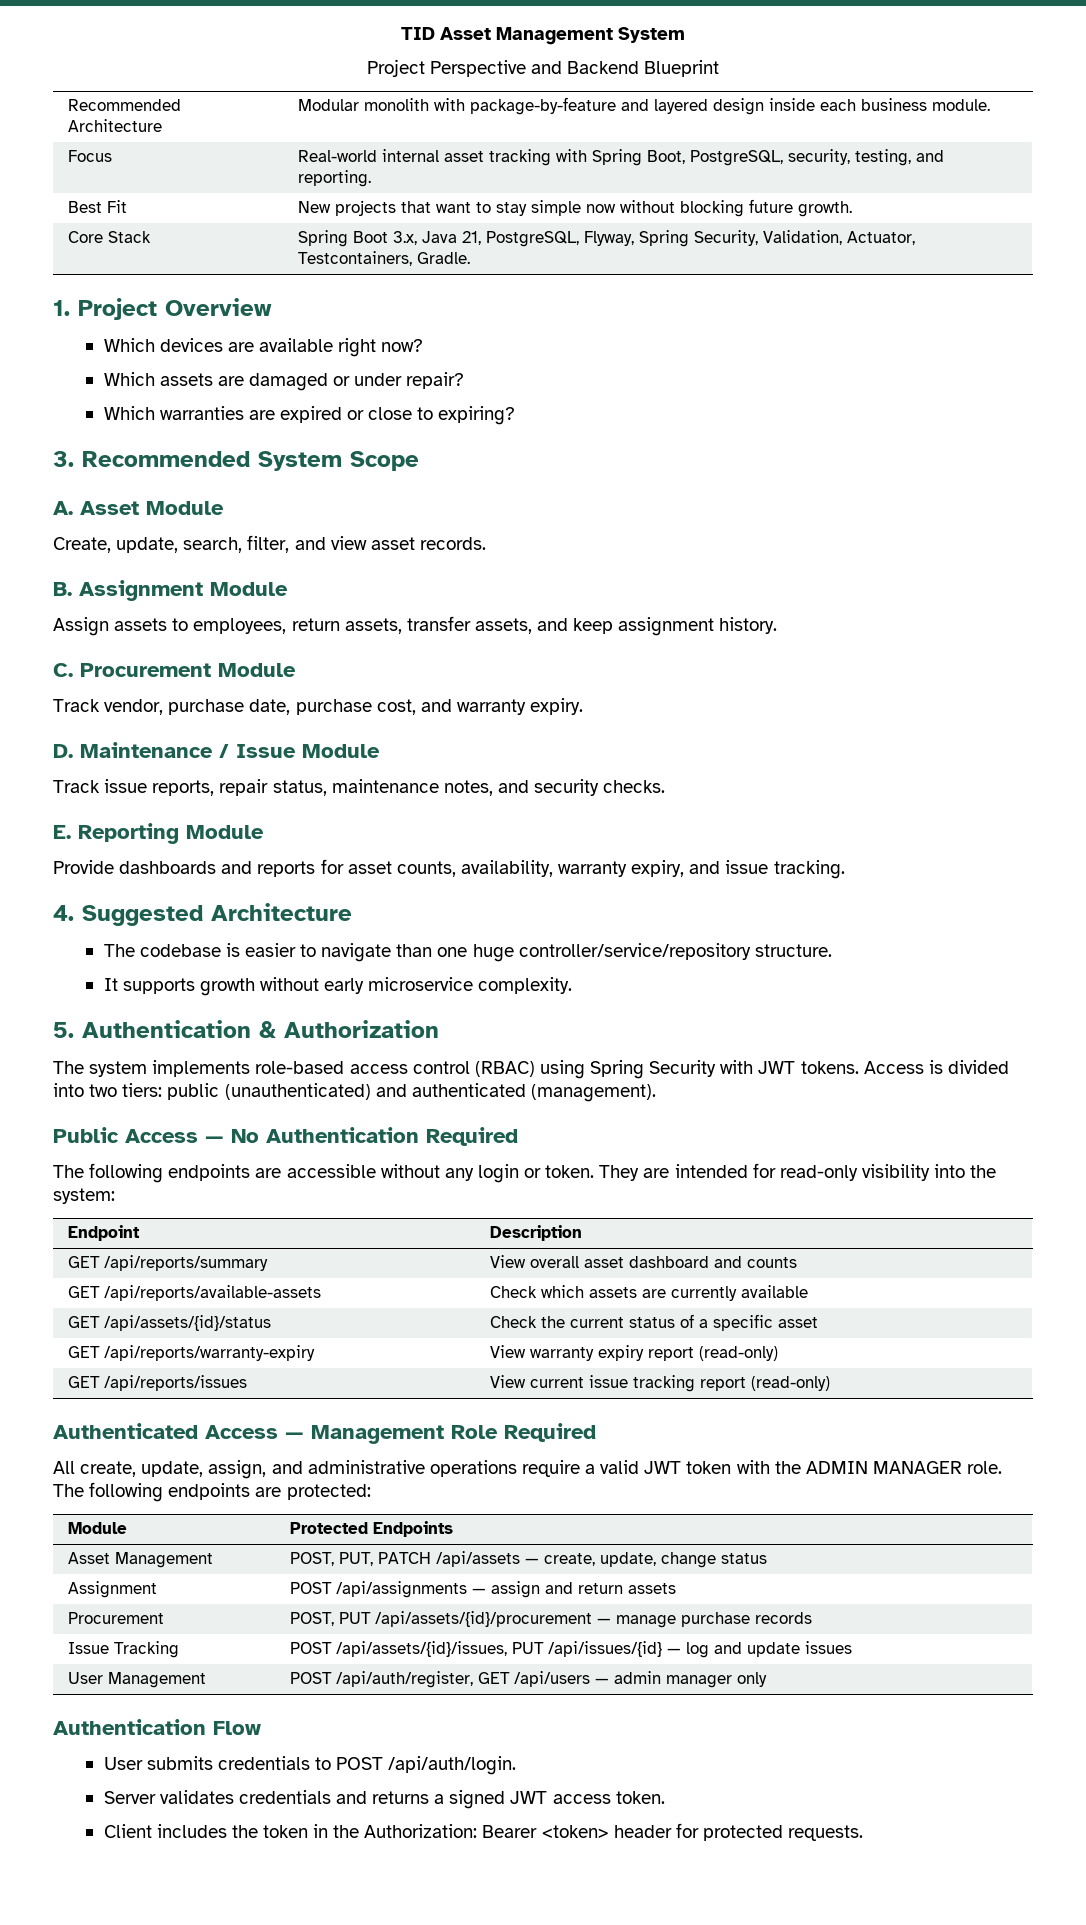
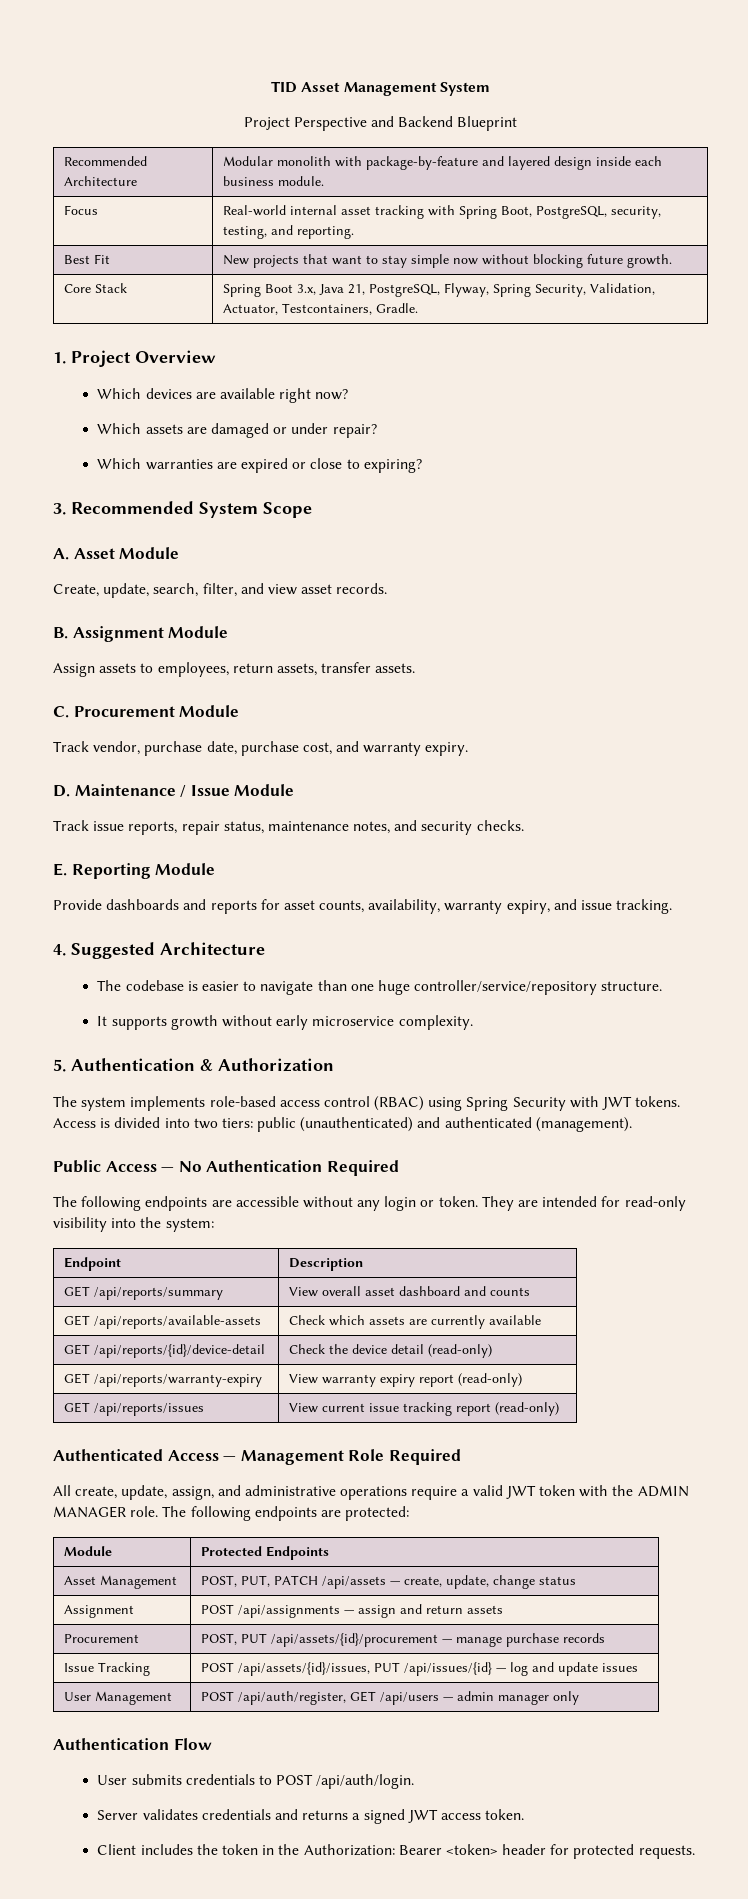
[474,617,778,636] assets, and keep assignment history. -> [375,663,416,673] assets.
[103,1315,271,1331] /api/assets/{id}/status -> [94,1344,266,1358] /api/reports/{id}/device-detail
[569,1314,818,1331] current status of a specific asset -> [352,1344,493,1358] device detail (read-only)

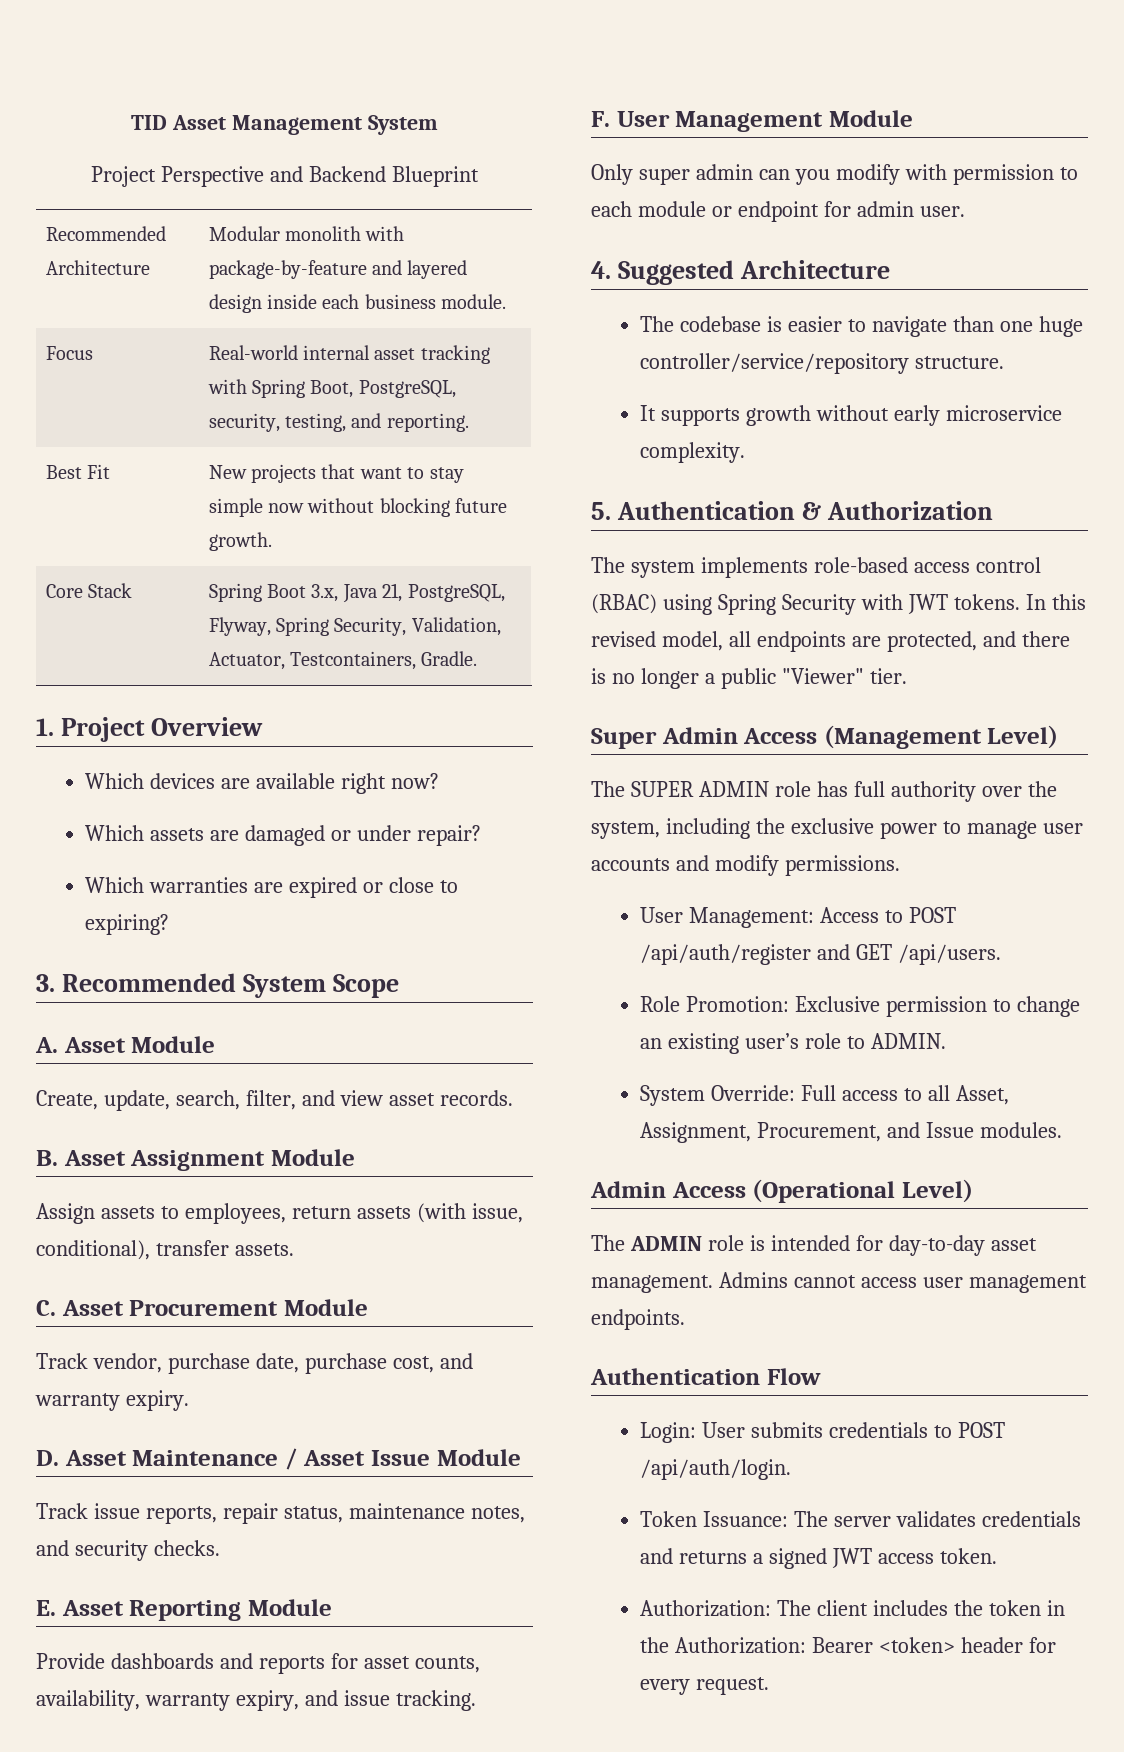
(68, 633) none -> [63,1150,126,1166] Asset
[276,663,317,676] assets, -> [356,1203,523,1223] [36,1240,150,1260] assets (with issue, conditional),
(69, 712) none -> [61,1300,124,1316] Asset
(70, 791) none -> [64,1450,127,1466] Asset
(187, 791) none -> [303,1450,366,1466] Asset
(67, 869) none -> [61,1600,124,1616] Asset
(673, 906) none -> [591,110,913,132] [591,164,1078,185] [591,201,965,222] // F. User Management Module // Only super admin can you modify with permission to each module or endpoint for admin user.
[53,1117,632,1132] [53,1160,399,1176] [53,1196,686,1211] [53,1217,214,1232] [64,1257,122,1271] [289,1258,364,1271] [64,1286,224,1300] [289,1286,531,1297] [64,1315,262,1329] [289,1315,542,1329] [64,1344,266,1358] [289,1344,493,1358] [64,1373,263,1387] [289,1373,523,1387] [64,1402,205,1416] [289,1402,560,1416] [53,1449,461,1465] [53,1485,689,1500] [53,1506,410,1521] [64,1546,113,1556] [201,1546,330,1560] [64,1575,178,1589] [201,1575,577,1589] [64,1605,135,1618] [201,1604,504,1618] [64,1634,140,1643] [201,1633,606,1647] [64,1662,151,1676] [201,1662,639,1676] [64,1691,173,1705] [201,1691,580,1705] Access is divided into two tiers: public (unauthenticated) and authenticated (management). // Public Access — No Authentication Required // The following endpoints are accessible without any login or token. They are intended for read-only visibility into the system: // Endpoint | Description // GET /api/reports/summary | View overall asset dashboard and counts // GET /api/reports/available-assets | Check which assets are currently available // GET /api/reports/{id}/device-detail | Check the device detail (read-only) // GET /api/reports/warranty-expiry | View warranty expiry report (read-only) // GET /api/reports/issues | View current issue tracking report (read-only) // Authenticated Access — Management Role Required // All create, update, assign, and administrative operations require a valid JWT token with the ADMIN MANAGER role. The following endpoints are protected: // Module | Protected Endpoints // Asset Management | POST, PUT, PATCH /api/assets — create, update, change status // Assignment | POST /api/assignments — assign and return assets // Procurement | POST, PUT /api/assets/{id}/procurement — manage purchase records // Issue Tracking | POST /api/assets/{id}/issues, PUT /api/issues/{id} — log and update issues // User Management | POST /api/auth/register, GET /api/users — admin manager only -> [1025,594,1086,610] [591,631,1070,652] [591,668,907,689] [591,725,1059,749] [591,781,1057,802] [591,818,1083,839] [591,855,900,876] [640,907,957,928] [640,944,1002,965] [640,996,1081,1017] [640,1033,947,1054] [640,1085,1009,1106] [640,1122,1063,1143] [590,1179,973,1203] [591,1235,1037,1256] [591,1272,1087,1293] [591,1309,685,1330] In this revised model, all endpoints are protected, and there is no longer a public "Viewer" tier. // Super Admin Access (Management Level) // The SUPER ADMIN role has full authority over the system, including the exclusive power to manage user accounts and modify permissions. // User Management: Access to POST /api/auth/register and GET /api/users. // Role Promotion: Exclusive permission to change an existing user’s role to ADMIN. // System Override: Full access to all Asset, Assignment, Procurement, and Issue modules. // Admin Access (Operational Level) // The ADMIN role is intended for day-to-day asset management. Admins cannot access user management endpoints.
(212, 1744) none -> [640,1422,697,1443] Login:
[97,1810,139,1820] Server -> [640,1511,892,1527] Token Issuance: The server
[97,1844,137,1855] Client -> [640,1600,869,1617] Authorization: The client
[573,1844,695,1859] protected requests. -> [640,1677,770,1695] every request.

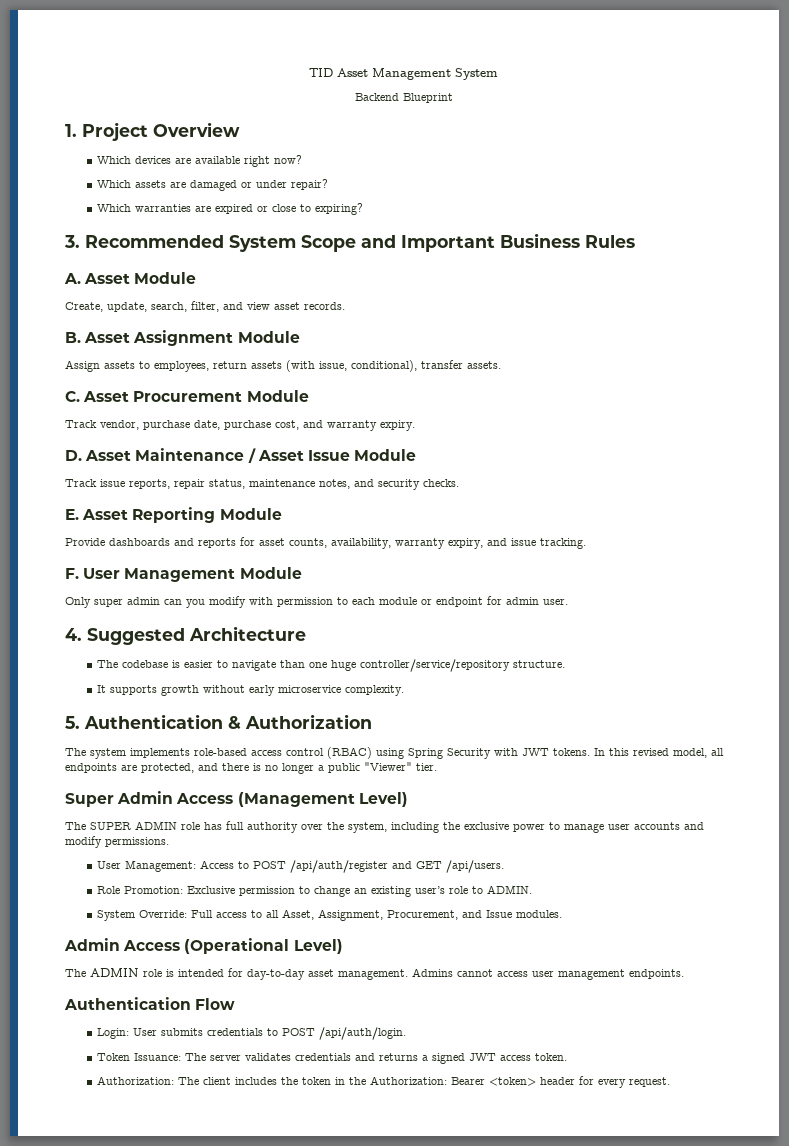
[91,166,303,187] Project Perspective and -> (498, 74) none
[45,226,166,241] [45,260,150,275] [208,226,405,241] [208,260,468,279] [208,294,507,313] [45,346,93,360] [208,345,490,364] [207,379,456,398] [208,413,469,432] [45,464,111,479] [208,464,464,483] [208,498,508,517] [208,532,272,551] [45,583,133,598] [208,583,505,603] [208,617,501,636] [208,651,478,670] // Recommended Architecture | Modular monolith with package-by-feature and layered design inside each business module. // Focus | Real-world internal asset tracking with Spring Boot, PostgreSQL, security, testing, and reporting. // Best Fit | New projects that want to stay simple now without blocking future growth. // Core Stack | Spring Boot 3.x, Java 21, PostgreSQL, Flyway, Spring Security, Validation, Actuator, Testcontainers, Gradle. -> (453, 98) none
(399, 986) none -> [361,233,635,252] and Important Business Rules

